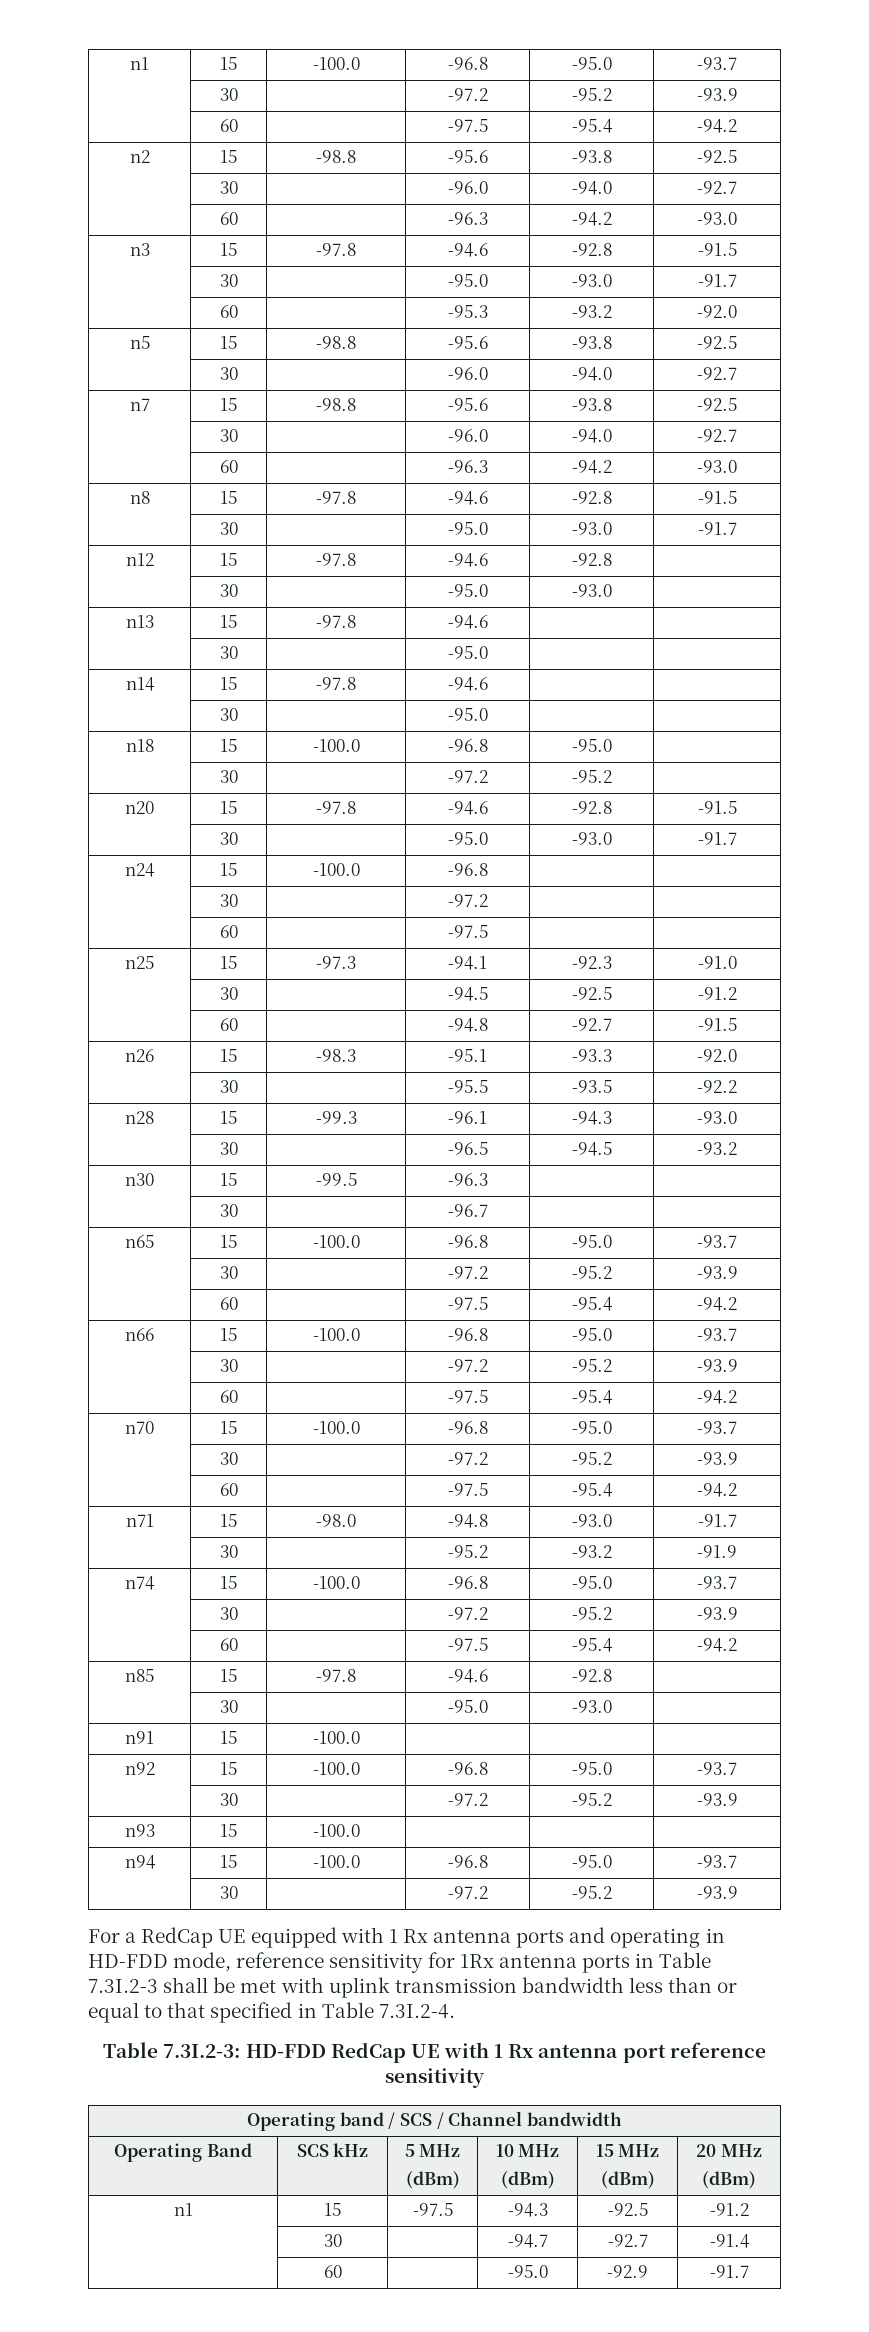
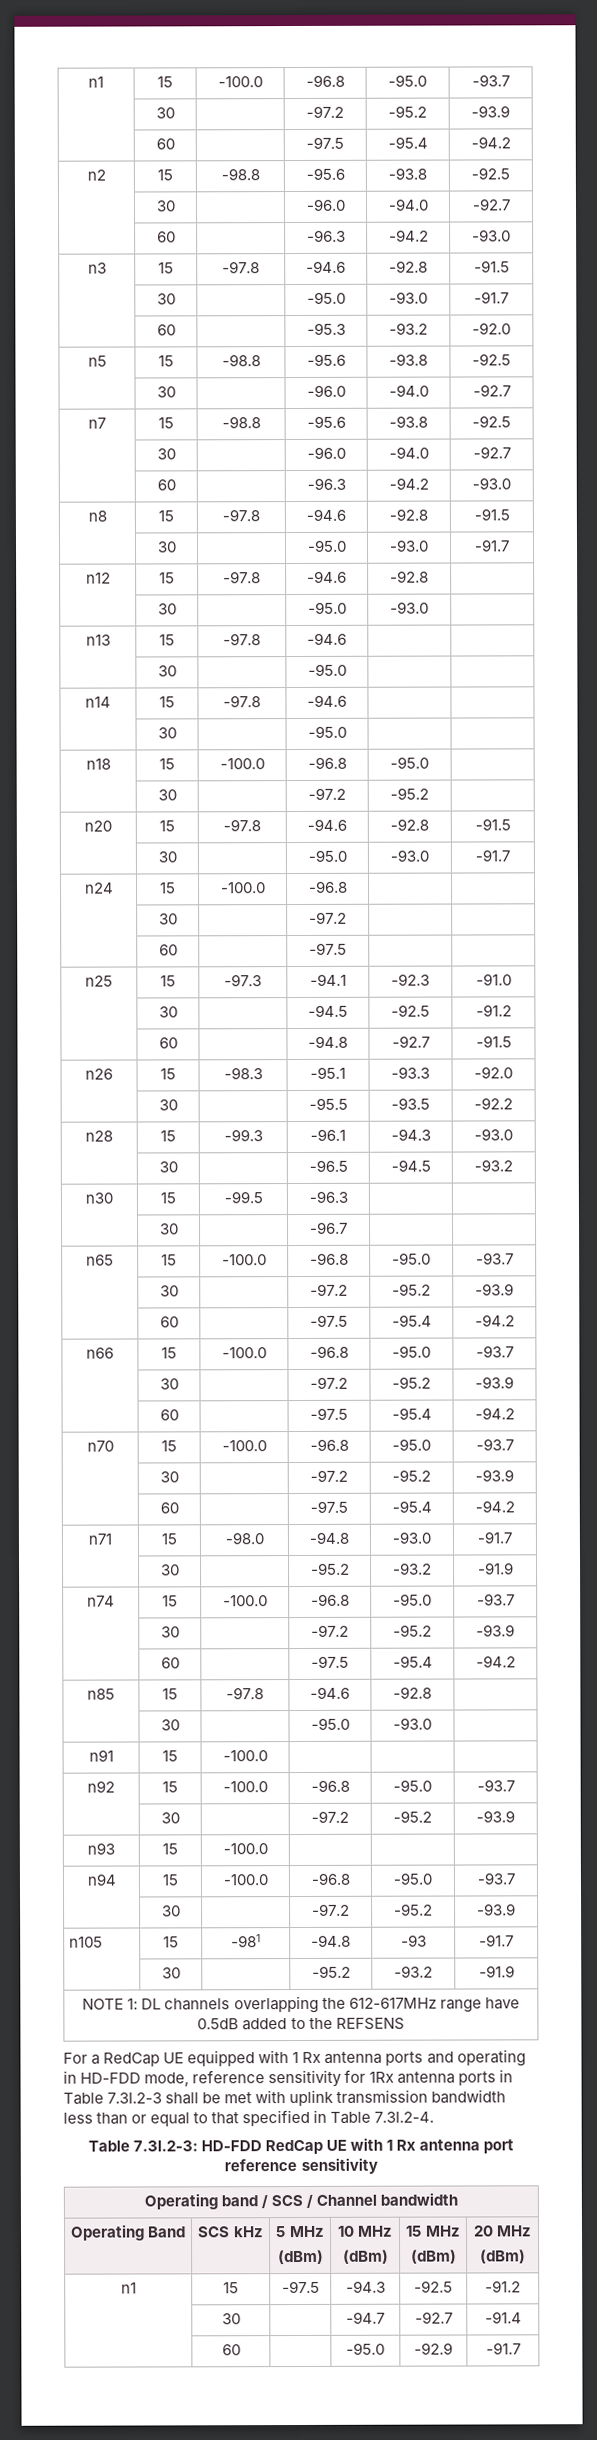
(738, 1892) none -> [69,1936,104,1948] [163,1936,179,1948] [231,1934,261,1948] [311,1934,351,1947] [400,1934,427,1947] [479,1934,514,1947] [161,1967,181,1979] [311,1965,351,1978] [394,1965,433,1978] [478,1965,515,1978] [82,1995,520,2014] [197,2017,405,2031] // n105 | 15 | -981 | -94.8 | -93 | -91.7 // | 30 | | -95.2 | -93.2 | -91.9 // NOTE 1: DL channels overlapping the 612-617MHz range have 0.5dB added to the REFSENS

